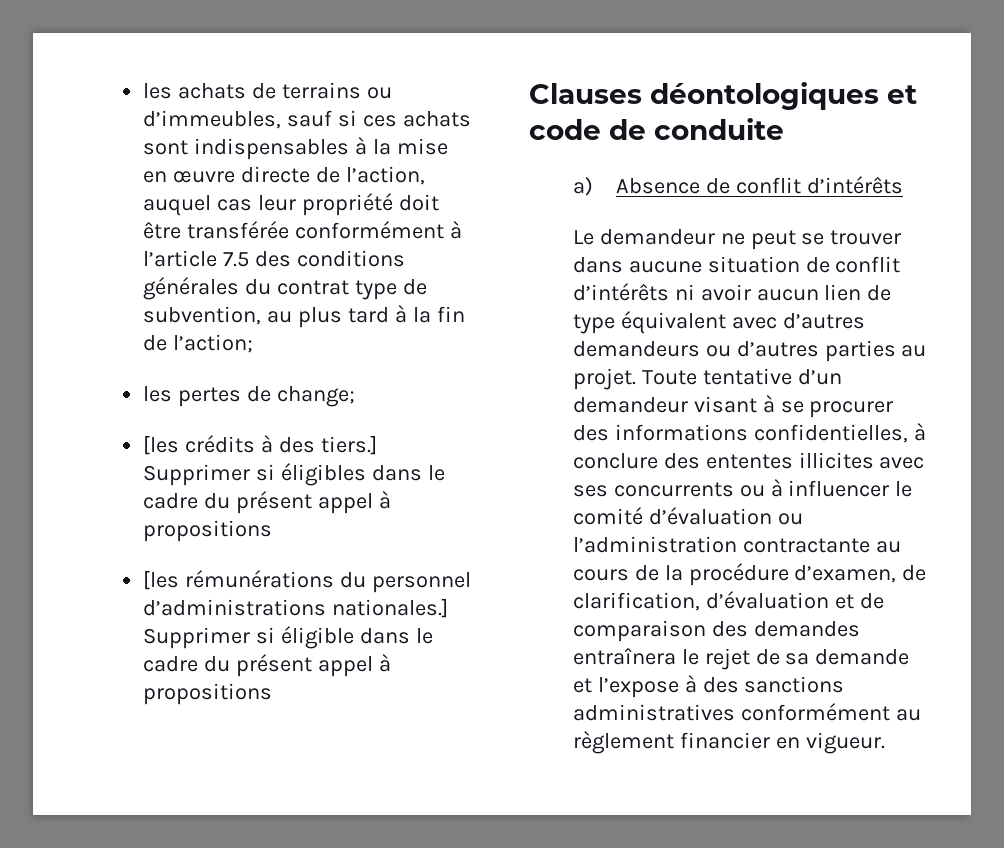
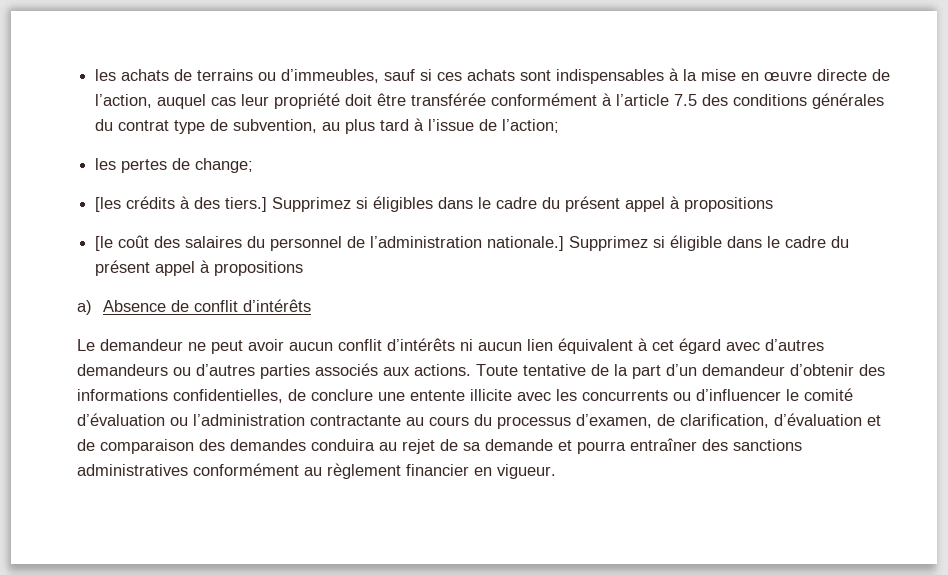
[412,306,465,323] la fin -> [428,119,475,131] l’issue
[142,464,250,486] Supprimer -> [272,197,352,212] Supprimez
[142,570,471,593] [142,598,448,618] [142,627,250,649] [les rémunérations du personnel d’administrations nationales.] Supprimer -> [95,235,649,251] [le coût des salaires du personnel de l’administration nationale.] Supprimez
[529,82,917,110] [529,118,784,140] // Clauses déontologiques et code de conduite -> (304, 268) none
[801,230,902,245] [572,256,830,273] se trouver dans aucune situation de -> [247,339,333,351] avoir aucun
[700,284,751,301] avoir -> (473, 345) none
[867,285,892,301] [572,311,726,334] de type équivalent -> [557,338,721,354] équivalent à cet égard
[901,345,927,357] [572,368,842,390] [572,395,894,418] [572,423,926,443] [572,452,925,469] [572,479,890,497] au projet. Toute tentative d’un demandeur visant à se procurer des informations confidentielles, à conclure des ententes illicites avec ses concurrents ou à influencer -> [314,363,885,379] [76,389,781,403] associés aux actions. Toute tentative de la part d’un demandeur d’obtenir des informations confidentielles, de conclure une entente illicite avec les concurrents ou d’influencer
[634,563,789,586] de la procédure -> [473,414,571,429] du processus
[572,647,699,665] entraînera le -> [310,439,397,451] conduira au
[597,675,697,698] l’expose à -> [576,438,697,454] pourra entraîner

